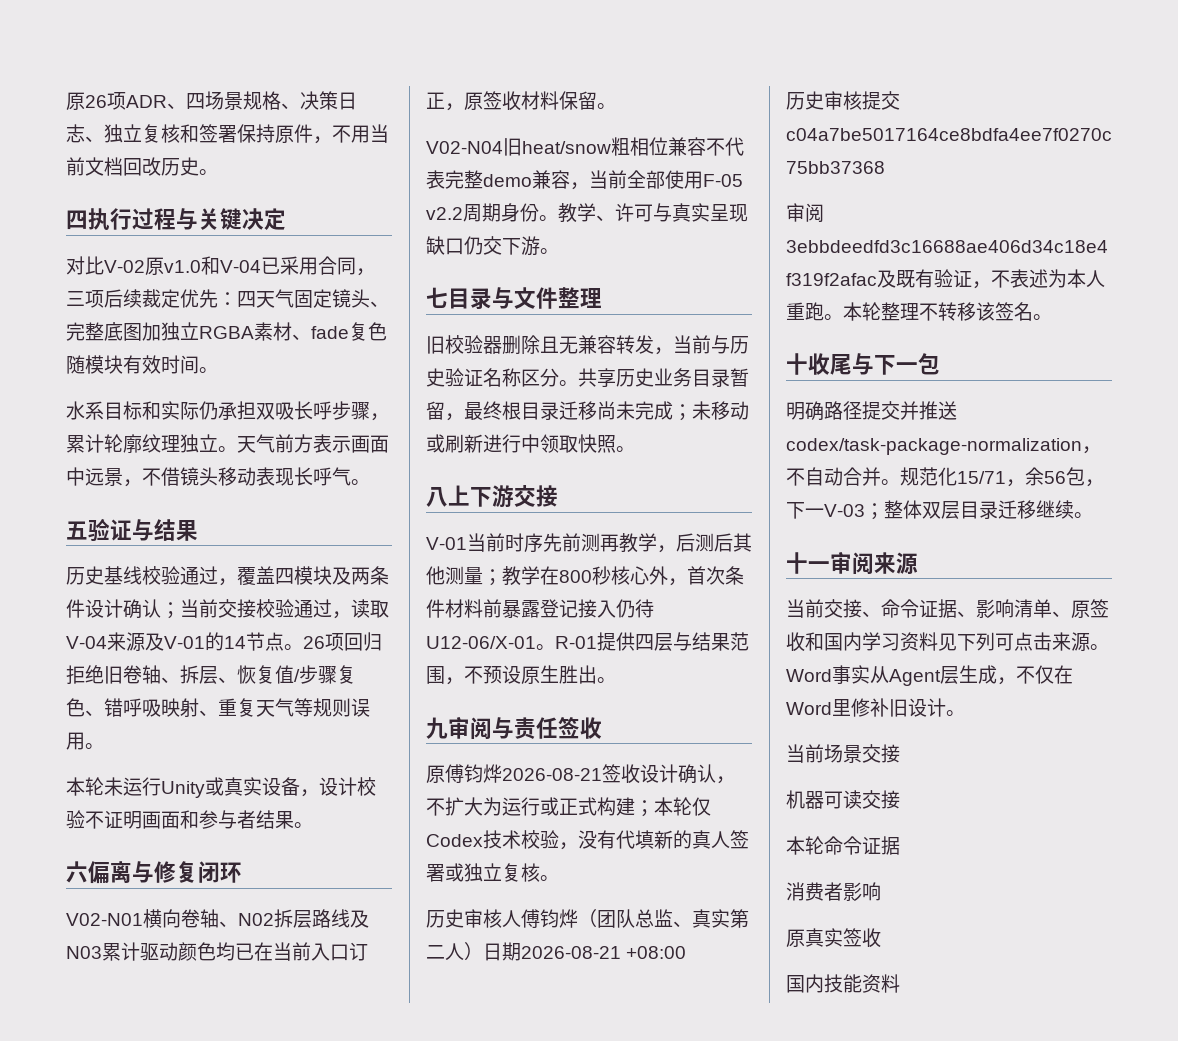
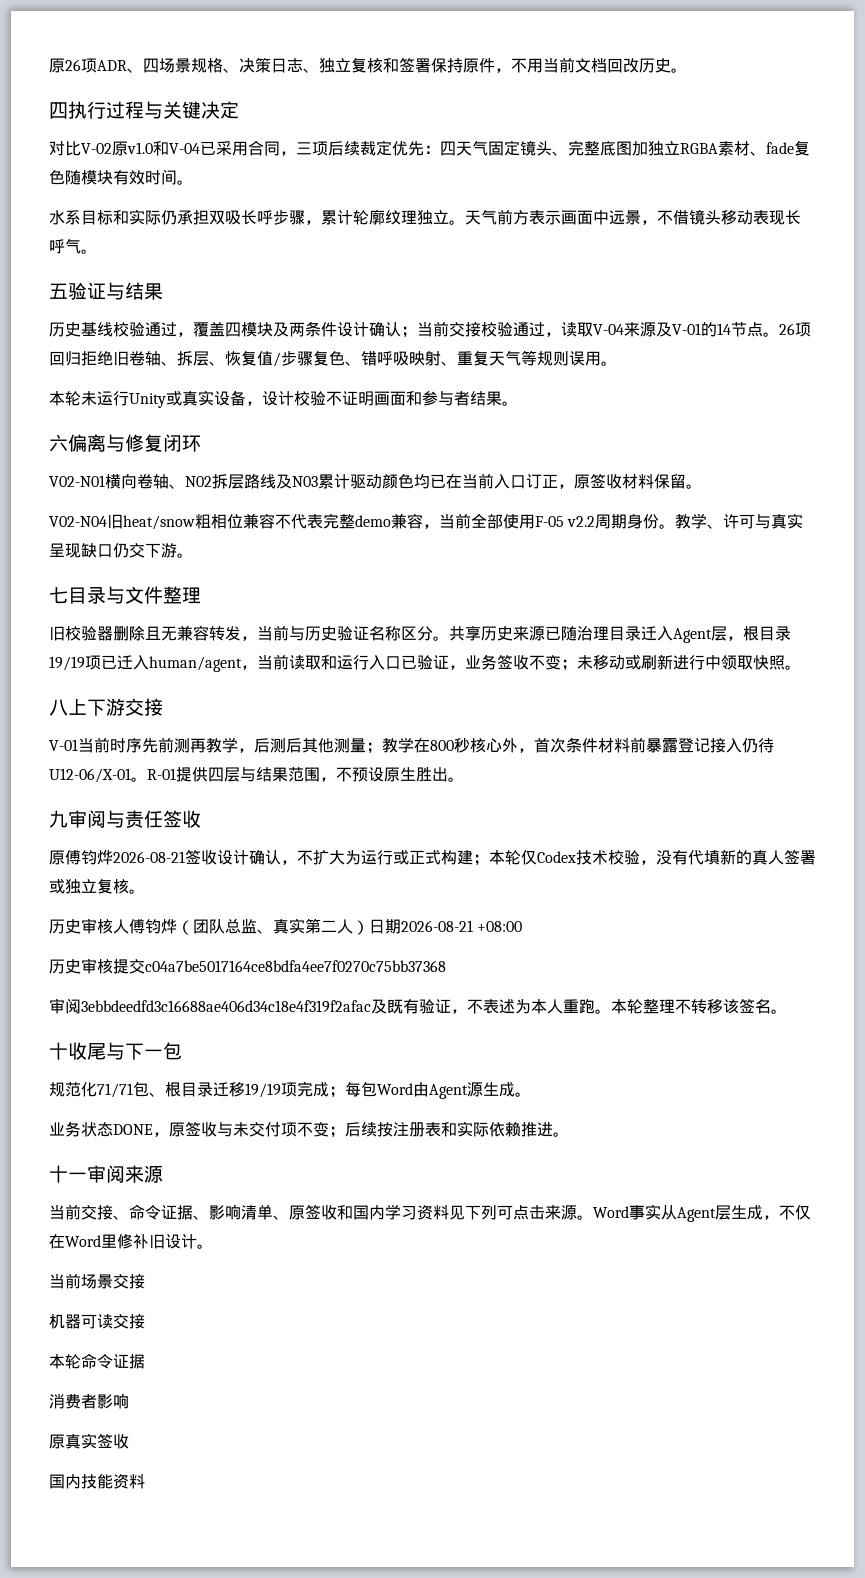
[654,368,749,387] [426,401,673,421] 业务目录暂留，最终根目录迁移尚未完成 -> [513,626,791,643] [49,654,561,672] 来源已随治理目录迁入Agent层，根目录19/19项已迁入human/agent，当前读取和运行入口已验证，业务签收不变
[786,401,957,421] [786,438,1101,455] [786,467,1104,487] [786,500,1074,520] 明确路径提交并推送codex/task-package-normalization，不自动合并。规范化15/71，余56包，下一V-03；整体双层目录迁移继续 -> [49,1081,531,1099] [49,1121,553,1138] 规范化71/71包、根目录迁移19/19项完成；每包Word由Agent源生成。 // 业务状态DONE，原签收与未交付项不变；后续按注册表和实际依赖推进

